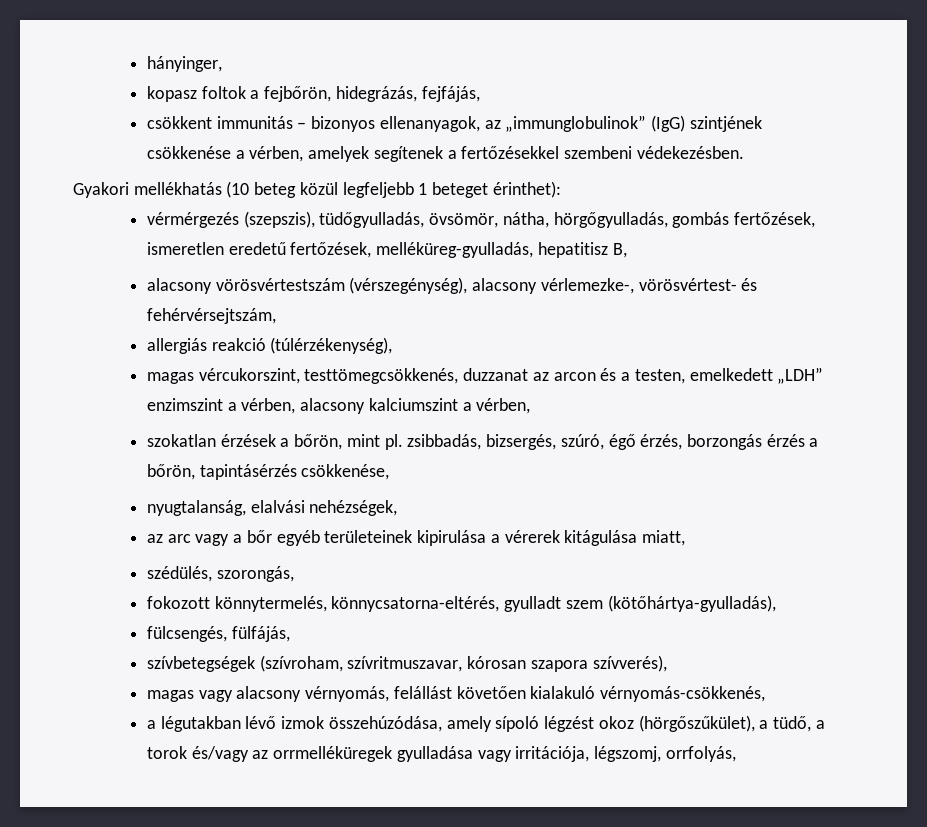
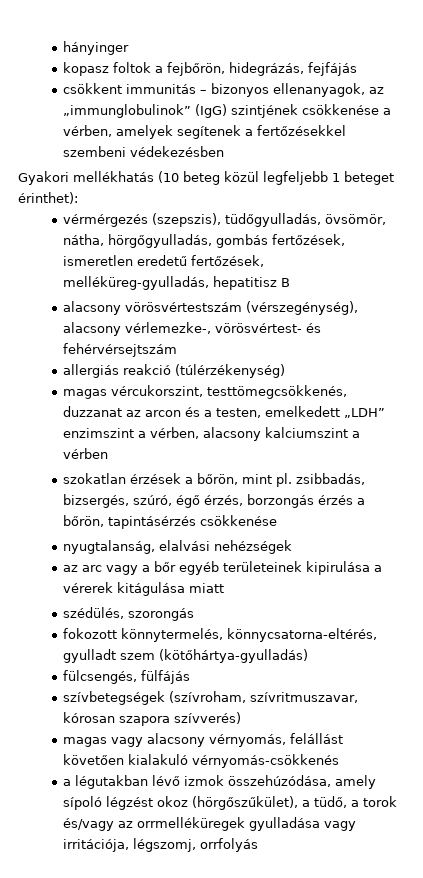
[146,56,222,72] hányinger, -> [63,41,130,55] hányinger
[421,86,480,102] fejfájás, -> [308,62,358,76] fejfájás
[636,146,744,159] védekezésben. -> [130,146,225,157] védekezésben
[612,243,627,258] B, -> [281,278,291,287] B
[146,308,276,324] fehérvérsejtszám, -> [63,343,178,357] fehérvérsejtszám
[270,337,393,354] (túlérzékenység), -> [175,364,286,378] (túlérzékenység)
[476,398,531,414] vérben, -> [63,448,109,459] vérben
[301,464,390,480] csökkenése, -> [200,515,278,526] csökkenése
[309,500,398,516] nehézségek, -> [214,540,293,554] nehézségek
[641,530,685,546] miatt, -> [189,583,225,593] miatt
[216,566,294,582] szorongás, -> [128,608,195,621] szorongás
[607,595,776,612] (kötőhártya-gyulladás), -> [159,649,309,663] (kötőhártya-gyulladás)
[231,626,290,642] fülfájás, -> [141,670,191,684] fülfájás
[592,655,667,672] szívverés), -> [174,712,242,724] szívverés)
[600,686,766,702] vérnyomás-csökkenés, -> [192,754,340,768] vérnyomás-csökkenés
[665,746,736,762] orrfolyás, -> [200,838,259,852] orrfolyás

